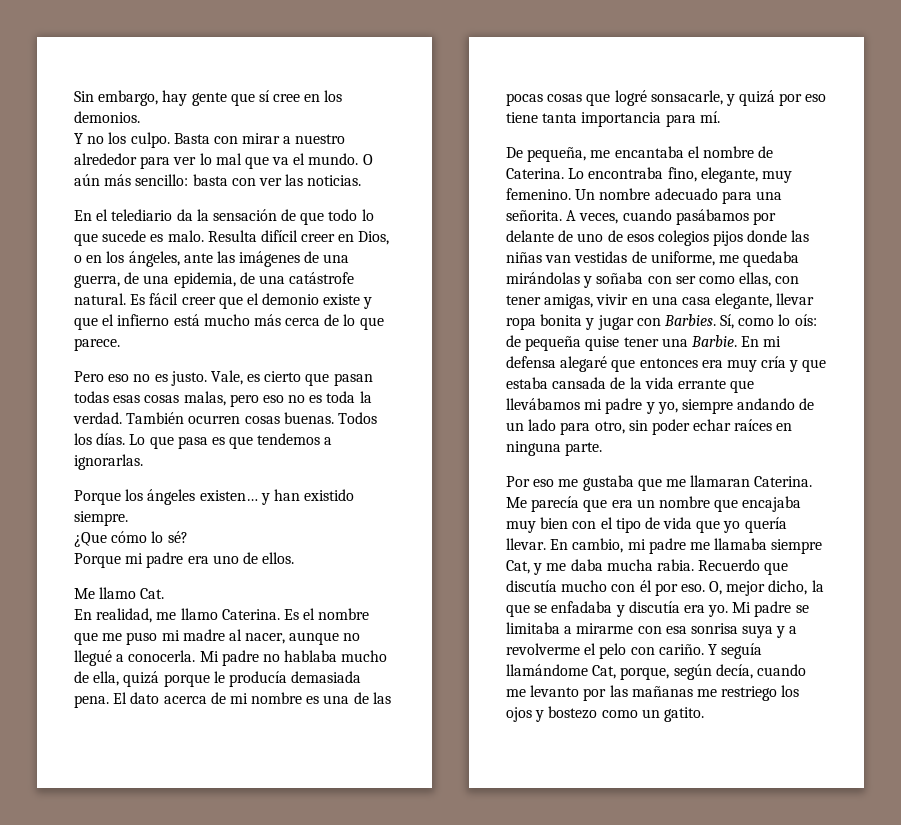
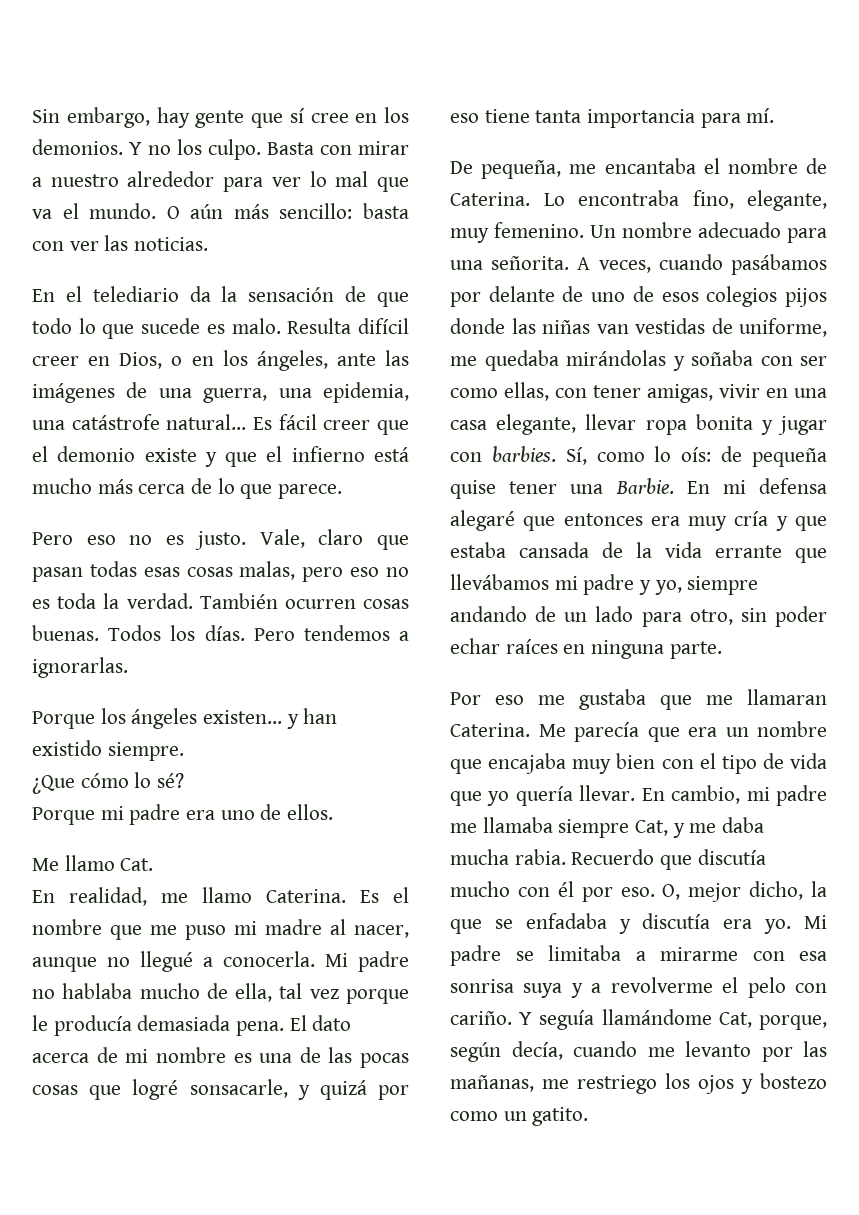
(140, 117) // -> (123, 147) none
[124,272,140,284] de -> (268, 395) none
[239,272,255,284] de -> (409, 392) none
[74,293,126,305] natural. -> [166,414,247,430] natural...
[247,371,302,382] es cierto -> [318,529,364,545] claro
[129,434,254,449] Lo que pasa es que -> [253,628,295,641] Pero
[123,671,160,687] quizá -> [279,983,339,999] tal vez
[663,314,716,326] Barbies. -> [491,446,556,462] barbies.
[631,686,693,697] mañanas -> [450,1075,534,1092] mañanas,

